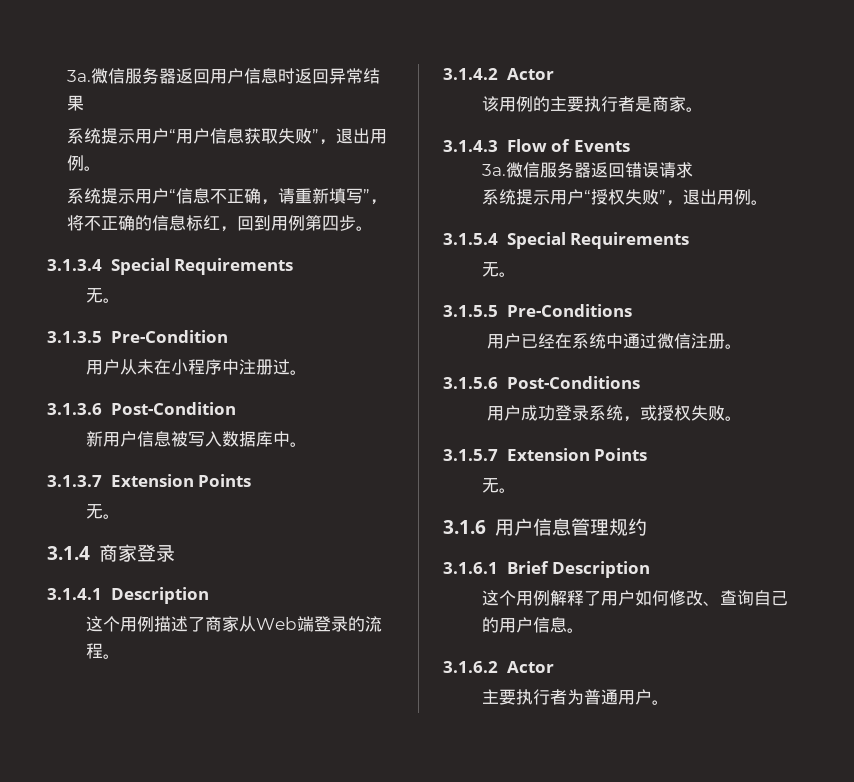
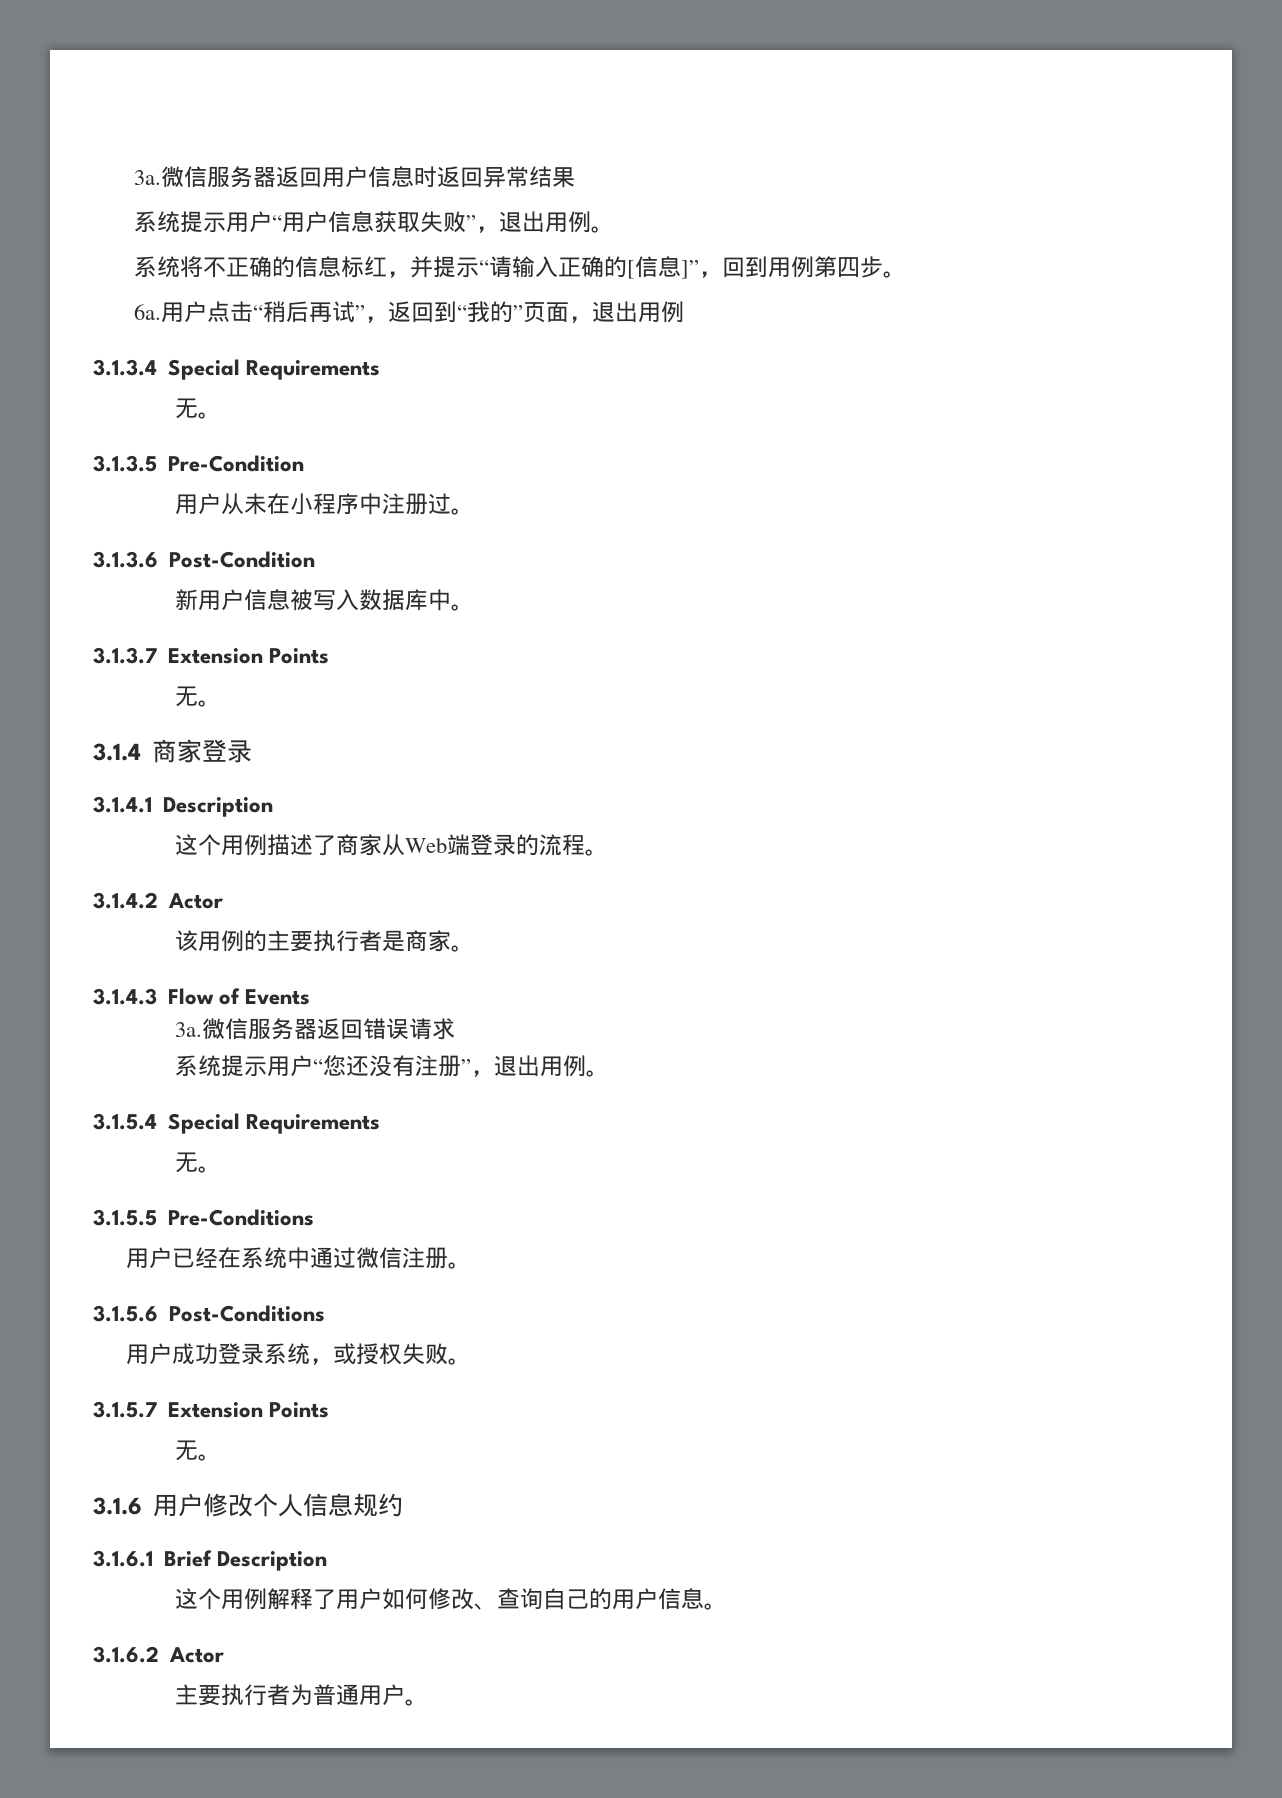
[100,188,387,205] 提示用户“信息不正确，请重新填写”， -> (180, 267) none
[236,215,373,231] 回到用例第四步。 -> [409,256,906,279] [133,301,684,323] 并提示“请输入正确的[信息]”，回到用例第四步。 // 6a.用户点击“稍后再试”，返回到“我的”页面，退出用例
[591,189,660,205] 授权失败 -> [322,1055,461,1077] 您还没有注册
[532,518,609,536] 信息管理 -> [203,1493,354,1517] 修改个人信息

